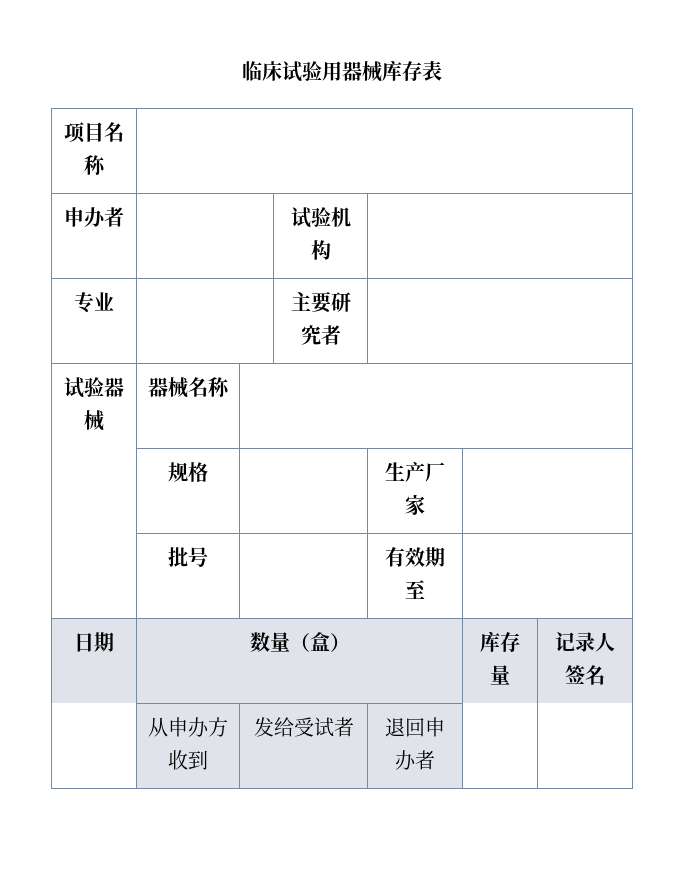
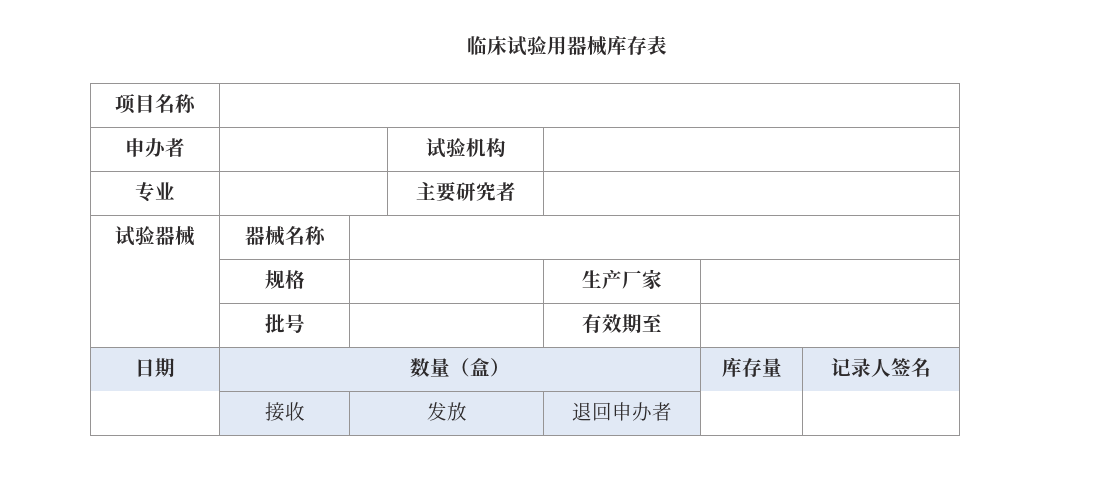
[148,717,228,737] 从申办方 -> [264,402,285,422] 接
[188,750,208,770] 到 -> (305, 411) none
[273,717,354,737] 给受试者 -> [446,402,467,421] 放

